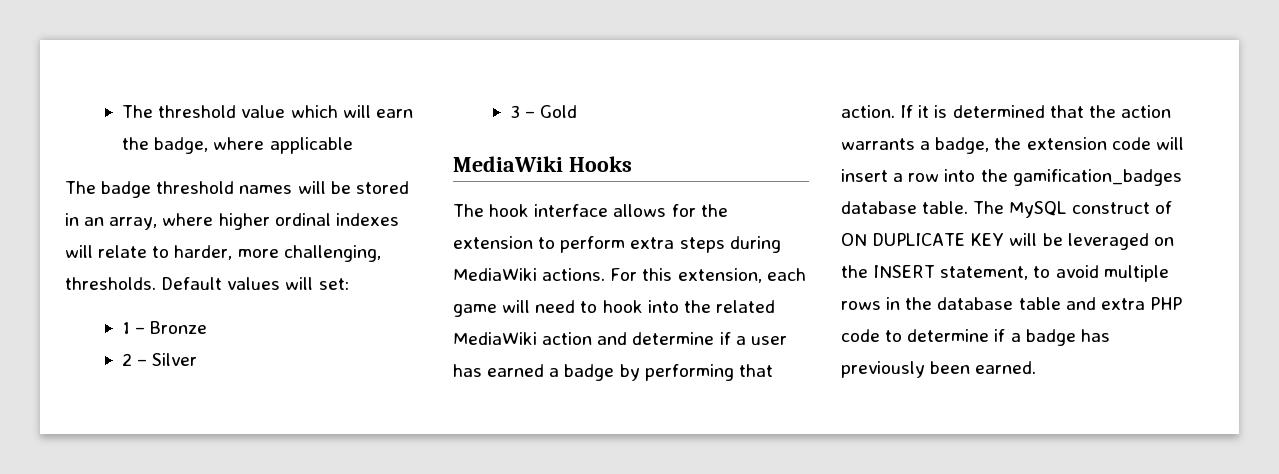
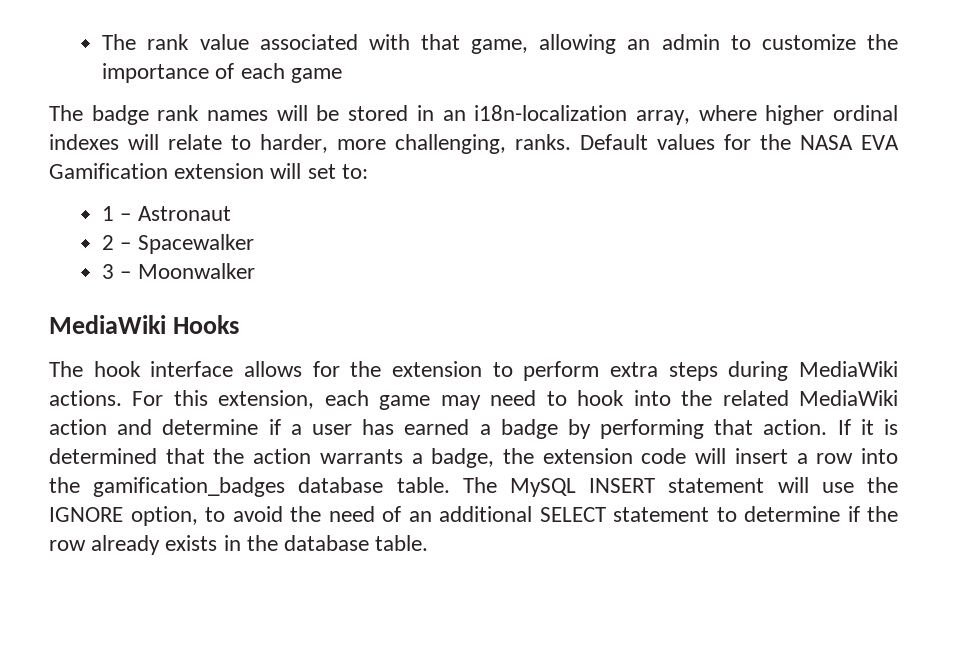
[122,105,413,118] [122,137,353,154] The threshold value which will earn the badge, where applicable -> [102,34,899,54] [102,63,342,83] The rank value associated with that game, allowing an admin to customize the importance of each game
[156,181,235,194] threshold -> [157,105,200,121] rank
(105, 221) none -> [474,105,628,121] i18n-localization
[65,277,156,290] thresholds. -> [515,134,571,150] ranks.
[285,277,349,290] will set: -> [724,134,899,150] [49,163,368,179] for the NASA EVA Gamification extension will set to:
[150,321,208,334] Bronze -> [137,206,231,221] Astronaut
[152,353,198,366] Silver -> [137,234,254,254] Spacewalker
[540,105,578,118] Gold -> [137,263,255,279] Moonwalker
[502,300,531,313] will -> [440,395,481,410] may
[1071,201,1172,214] [841,233,1174,250] [841,265,1169,282] [841,297,1182,310] [841,329,1110,346] [841,361,1037,378] construct of ON DUPLICATE KEY will be leveraged on the INSERT statement, to avoid multiple rows in the database table and extra PHP code to determine if a badge has previously been earned. -> [589,477,899,493] [49,506,898,526] [49,535,429,555] INSERT statement will use the IGNORE option, to avoid the need of an additional SELECT statement to determine if the row already exists in the database table.

